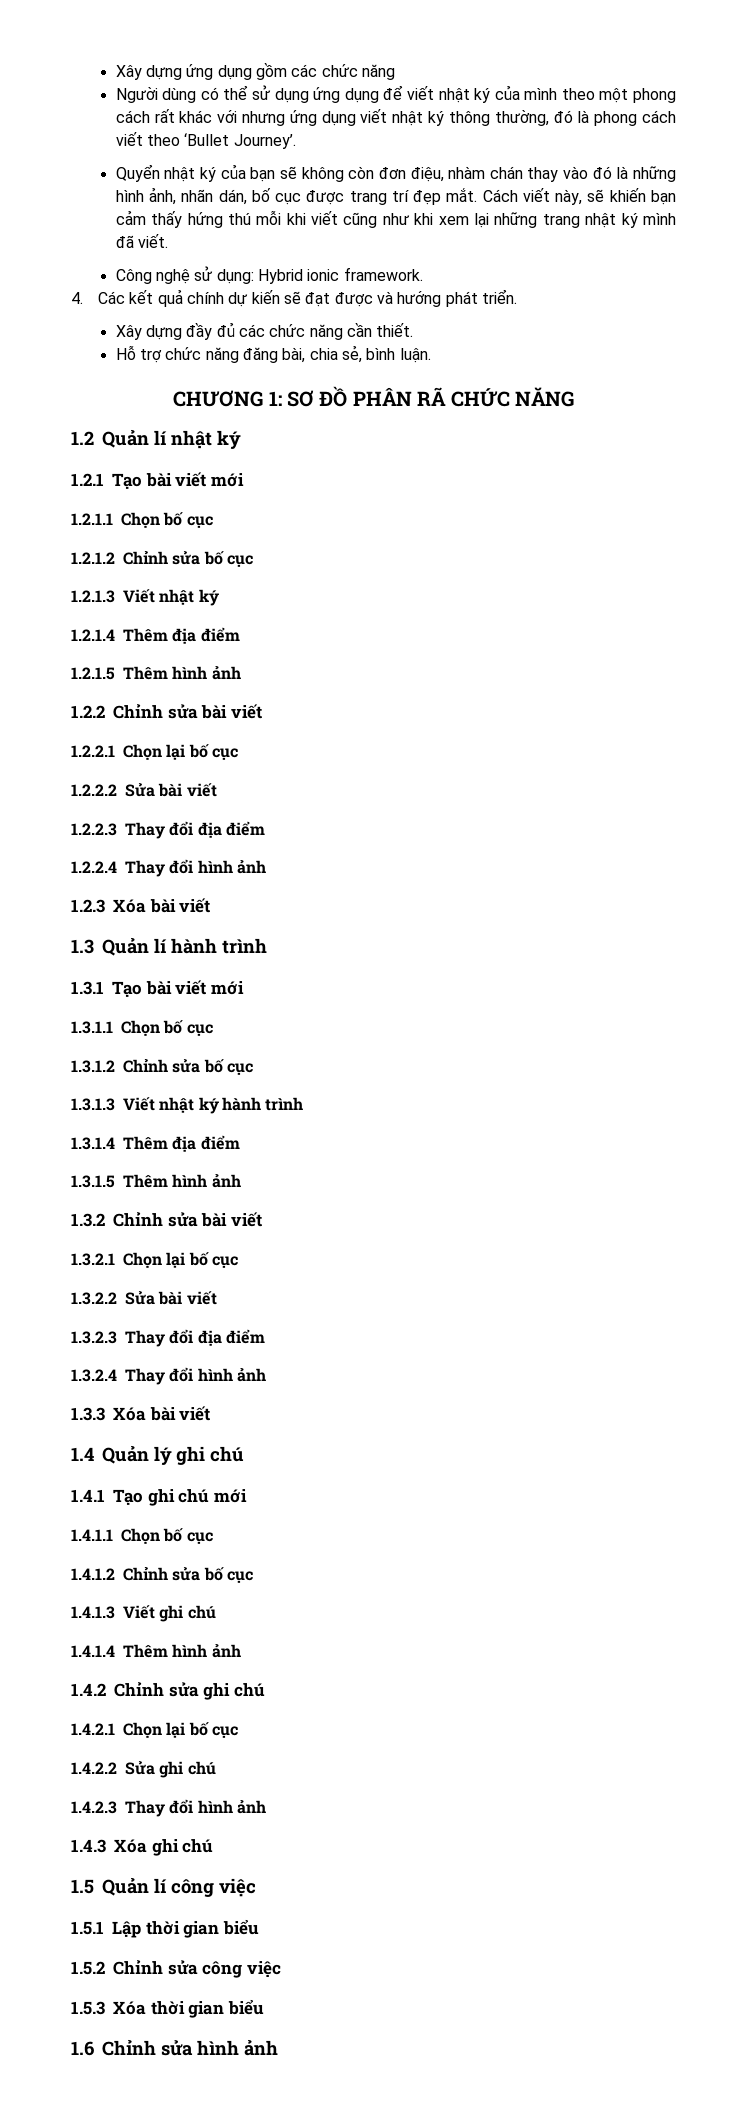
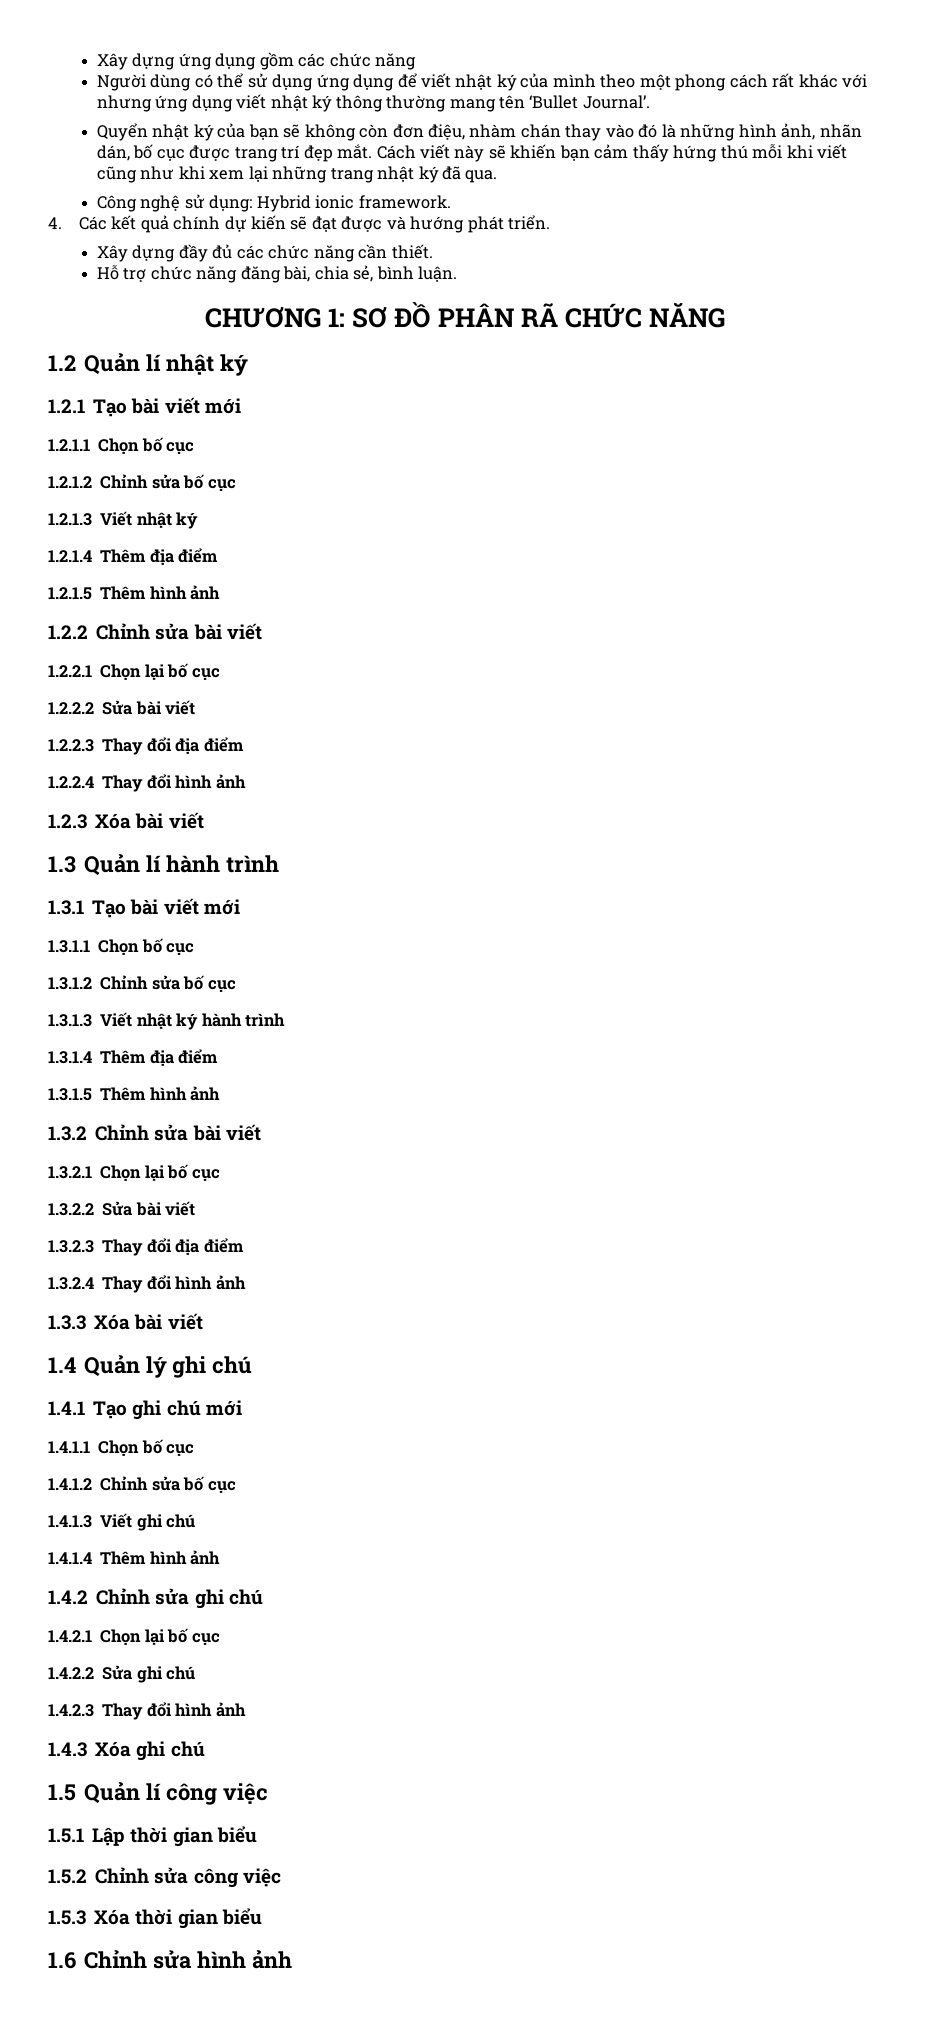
[494,110,677,126] [115,132,296,149] thường, đó là phong cách viết theo ‘Bullet Journey’. -> [386,95,650,112] thường mang tên ‘Bullet Journal’.
[555,189,583,205] này, -> [454,145,485,162] này
[643,213,677,225] [115,234,169,248] mình đã viết. -> [441,166,498,183] đã qua.

